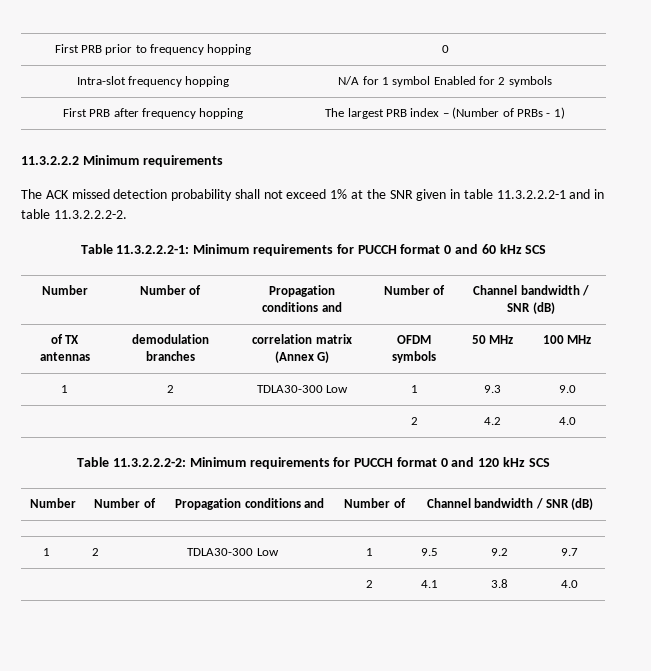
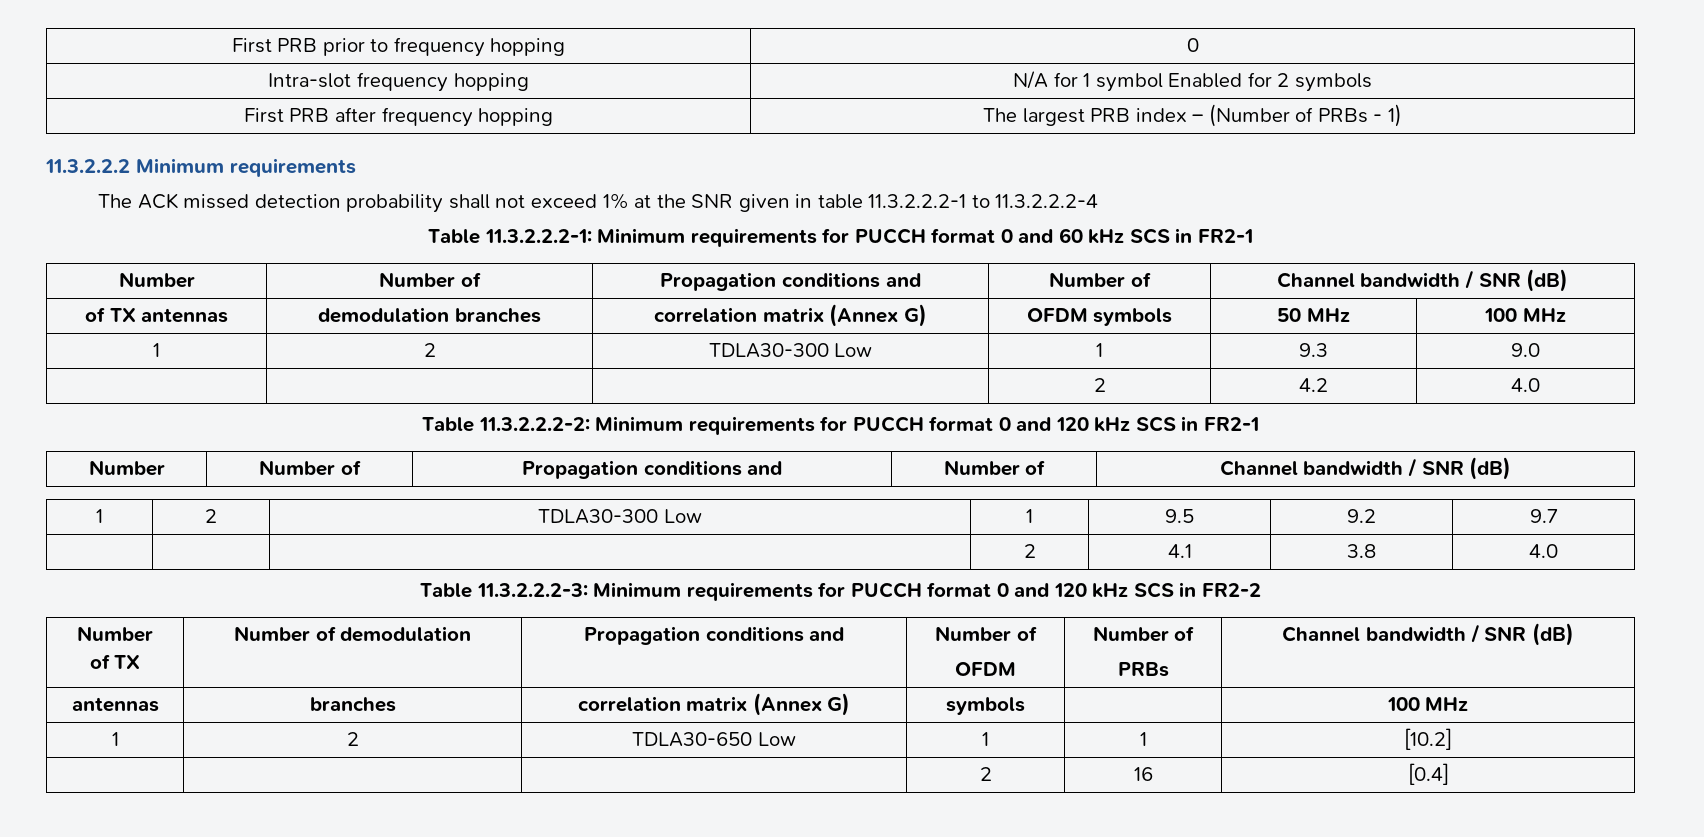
[569,189,605,199] [21,209,127,219] and in table 11.3.2.2.2-2. -> [971,194,1099,208] to 11.3.2.2.2-4
(547, 249) none -> [1175,228,1253,243] in FR2-1
(550, 462) none -> [1181,416,1259,431] in FR2-1
(578, 584) none -> [420,582,1261,601] [77,626,153,642] [89,654,141,669] [233,626,472,642] [583,626,845,645] [935,626,1037,642] [955,662,1016,676] [1092,626,1195,642] [1117,662,1169,677] [1282,623,1574,646] [71,697,159,712] [309,697,396,712] [577,693,851,716] [946,697,1025,715] [1386,697,1469,711] [111,732,119,746] [346,732,359,746] [632,732,796,747] [982,732,989,746] [1139,732,1147,746] [1404,728,1452,750] [979,767,992,781] [1133,767,1153,781] [1407,763,1449,785] // Table 11.3.2.2.2-3: Minimum requirements for PUCCH format 0 and 120 kHz SCS in FR2-2 // Number // of TX | Number of demodulation | Propagation conditions and | Number of // OFDM | Number of // PRBs | Channel bandwidth / SNR (dB) // antennas | branches | correlation matrix (Annex G) | symbols | | 100 MHz // 1 | 2 | TDLA30-650 Low | 1 | 1 | [10.2] // | | | 2 | 16 | [0.4]

